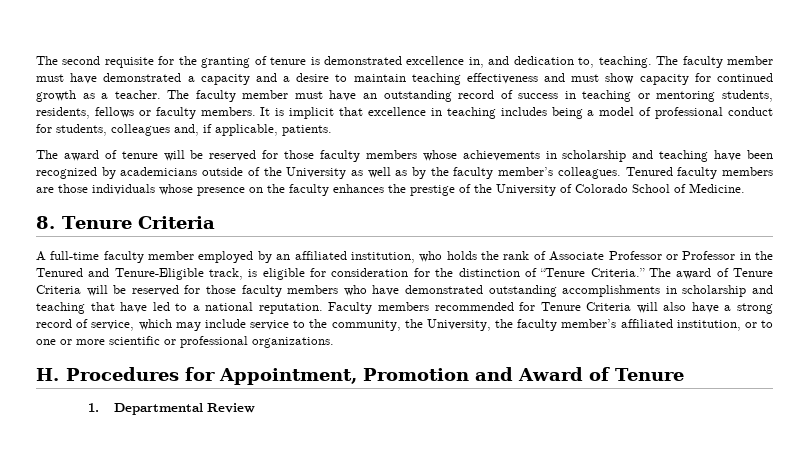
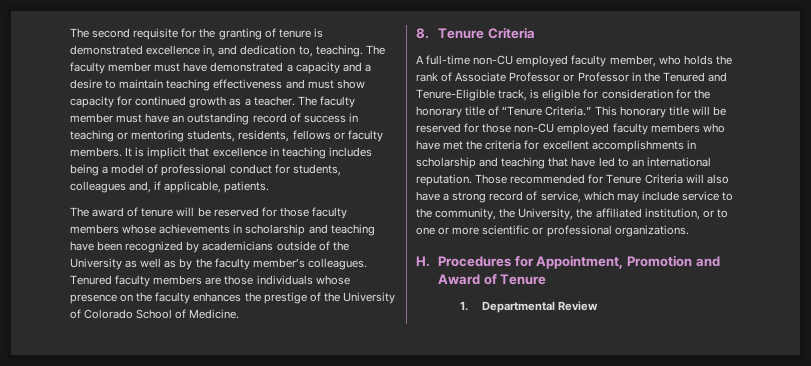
[103,251,415,263] faculty member employed by an affiliated institution, -> [473,55,656,67] non-CU employed faculty member,
[458,268,520,277] distinction -> [416,106,486,118] honorary title
[648,268,774,279] [36,285,236,296] The award of Tenure Criteria will be reserved for those -> [594,106,726,118] [416,123,610,135] This honorary title will be reserved for those non-CU employed
[405,285,557,297] demonstrated outstanding -> [443,140,589,150] met the criteria for excellent
[192,302,429,314] a national reputation. Faculty members -> [631,157,711,167] [416,174,508,186] an international reputation. Those
[517,319,617,331] faculty member’s -> (593, 213) none

